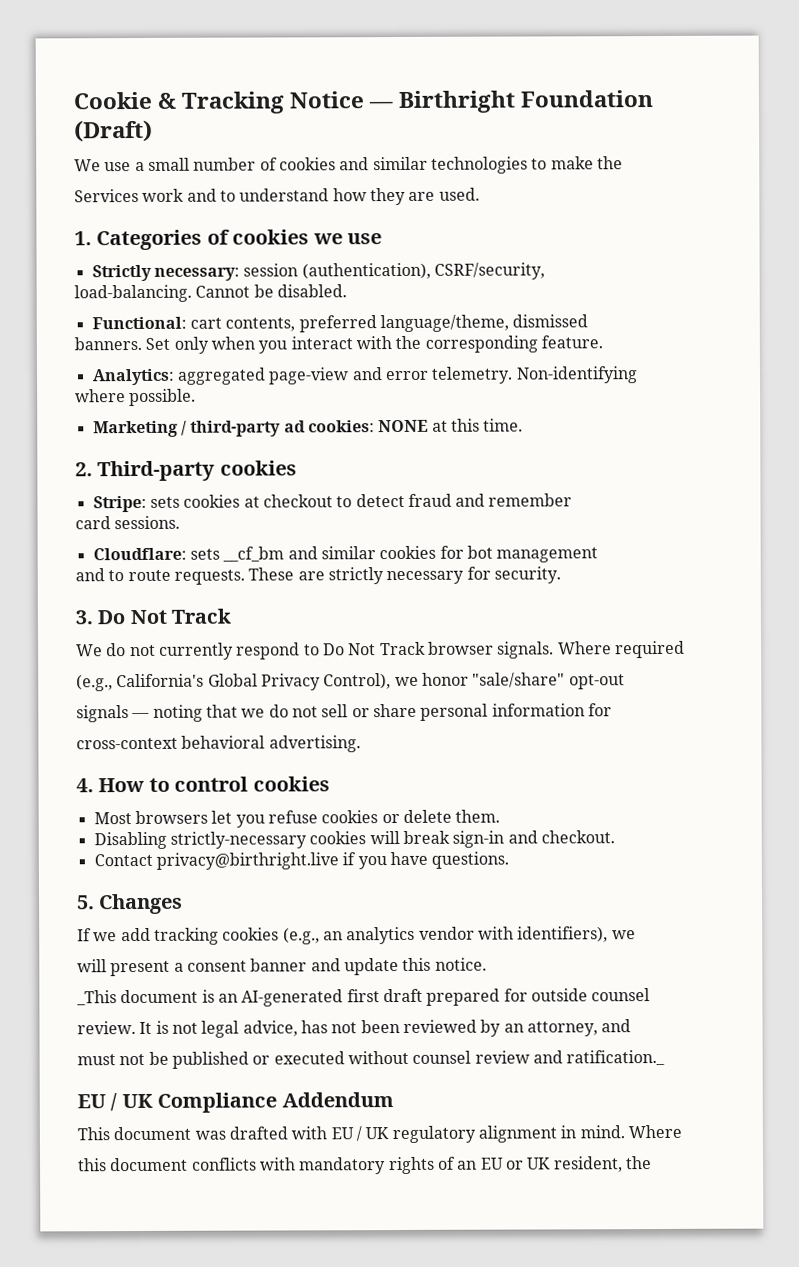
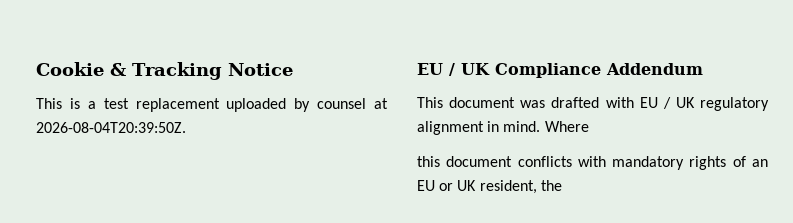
[368,90,654,113] [74,119,153,143] [74,156,623,174] [74,187,480,206] [74,229,382,251] [91,262,545,282] [74,284,347,303] [91,314,589,333] [74,335,603,354] [91,366,638,386] [75,388,197,407] [92,418,524,438] [75,460,297,482] [92,493,573,513] [75,515,181,530] [92,545,599,563] [75,566,561,585] [75,608,232,625] [76,640,685,660] [76,672,625,692] [76,703,612,723] [76,735,361,753] [76,776,330,793] [93,809,501,828] [93,830,615,850] [93,851,510,870] [77,893,184,915] [77,926,636,945] [77,957,487,977] [76,988,651,1007] [77,1019,632,1038] [77,1049,666,1069] — Birthright Foundation (Draft) // We use a small number of cookies and similar technologies to make the // Services work and to understand how they are used. // 1. Categories of cookies we use // Strictly necessary: session (authentication), CSRF/security, // load-balancing. Cannot be disabled. // Functional: cart contents, preferred language/theme, dismissed // banners. Set only when you interact with the corresponding feature. // Analytics: aggregated page-view and error telemetry. Non-identifying // where possible. // Marketing / third-party ad cookies: NONE at this time. // 2. Third-party cookies // Stripe: sets cookies at checkout to detect fraud and remember // card sessions. // Cloudflare: sets __cf_bm and similar cookies for bot management // and to route requests. These are strictly necessary for security. // 3. Do Not Track // We do not currently respond to Do Not Track browser signals. Where required // (e.g., California's Global Privacy Control), we honor "sale/share" opt-out // signals — noting that we do not sell or share personal information for // cross-context behavioral advertising. // 4. How to control cookies // Most browsers let you refuse cookies or delete them. // Disabling strictly-necessary cookies will break sign-in and checkout. // Contact privacy@birthright.live if you have questions. // 5. Changes // If we add tracking cookies (e.g., an analytics vendor with identifiers), we // will present a consent banner and update this notice. // _This document is an AI-generated first draft prepared for outside counsel // review. It is not legal advice, has not been reviewed by an attorney, and // must not be published or executed without counsel review and ratification._ -> [36,98,388,112] [36,122,186,133] // This is a test replacement uploaded by counsel at 2026-08-04T20:39:50Z.

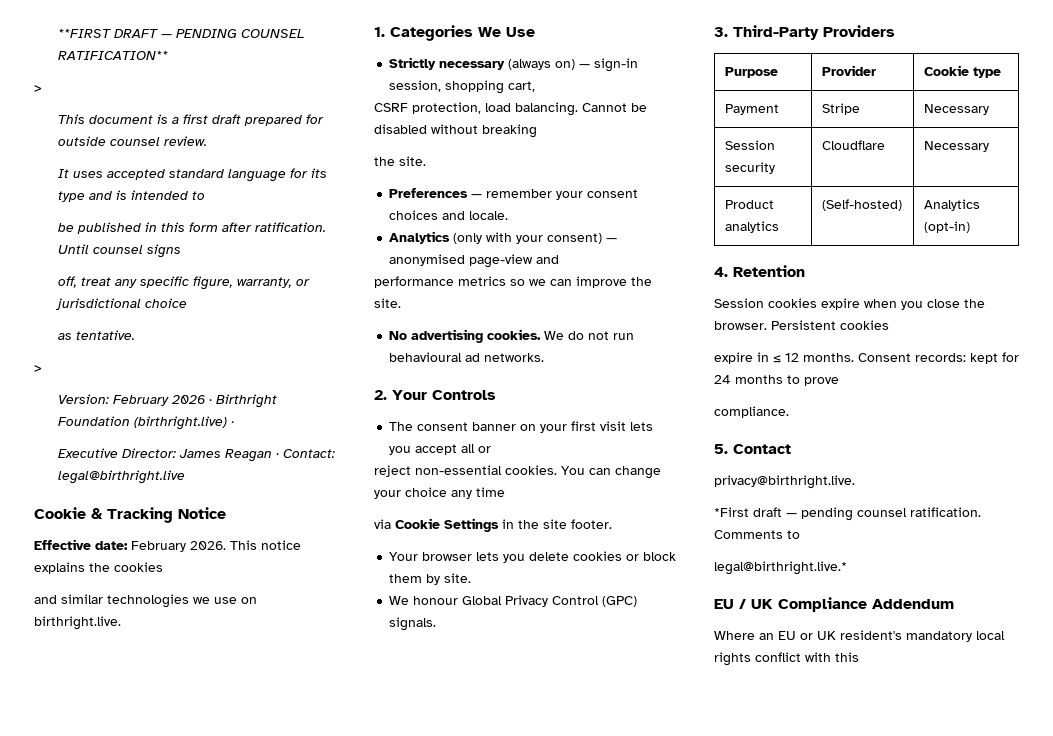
[36,62,293,80] [36,98,388,112] [36,122,186,133] Cookie & Tracking Notice // This is a test replacement uploaded by counsel at 2026-08-04T20:39:50Z. -> [58,28,306,38] [58,50,169,60] [34,85,42,92] [58,114,325,126] [58,136,208,146] [58,168,328,182] [58,190,206,202] [58,222,327,234] [58,244,182,258] [58,276,311,290] [55,298,188,310] [58,330,136,340] [34,365,42,372] [58,394,278,408] [58,416,235,430] [58,448,336,462] [58,470,186,484] [34,507,226,523] [34,539,301,552] [34,562,163,574] [34,594,257,608] [34,616,121,630] [374,25,535,41] [389,57,639,72] [389,80,536,94] [374,102,647,116] [374,124,537,138] [374,156,426,166] [389,188,639,200] [389,210,509,220] [389,231,618,244] [389,254,560,268] [374,276,652,288] [374,298,401,308] [389,329,635,343] [389,352,545,362] [374,390,496,400] [389,421,654,433] [389,444,492,455] [374,465,661,479] [374,487,505,499] [374,518,612,532] [389,551,677,563] [389,573,472,585] [389,595,638,607] [389,617,437,631] [714,25,895,40] [724,67,778,78] [821,65,876,76] [923,65,1001,78] [724,104,779,115] [821,103,860,115] [923,104,989,115] [724,140,775,150] [724,162,775,174] [821,140,885,150] [923,141,989,152] [724,200,774,209] [724,221,779,233] [821,199,902,211] [923,199,980,211] [923,221,970,233] [714,265,805,277] [714,298,985,310] [714,320,889,330] [714,352,1019,364] [714,375,839,386] [714,406,789,418] [714,444,791,454] [714,475,855,489] [714,507,981,521] [714,530,800,539] [714,561,847,575] **FIRST DRAFT — PENDING COUNSEL RATIFICATION** // > // This document is a first draft prepared for outside counsel review. // It uses accepted standard language for its type and is intended to // be published in this form after ratification. Until counsel signs // off, treat any specific figure, warranty, or jurisdictional choice // as tentative. // > // Version: February 2026 · Birthright Foundation (birthright.live) · // Executive Director: James Reagan · Contact: legal@birthright.live // Cookie & Tracking Notice // Effective date: February 2026. This notice explains the cookies // and similar technologies we use on birthright.live. // 1. Categories We Use // Strictly necessary (always on) — sign-in session, shopping cart, // CSRF protection, load balancing. Cannot be disabled without breaking // the site. // Preferences — remember your consent choices and locale. // Analytics (only with your consent) — anonymised page-view and // performance metrics so we can improve the site. // No advertising cookies. We do not run behavioural ad networks. // 2. Your Controls // The consent banner on your first visit lets you accept all or // reject non-essential cookies. You can change your choice any time // via Cookie Settings in the site footer. // Your browser lets you delete cookies or block them by site. // We honour Global Privacy Control (GPC) signals. // 3. Third-Party Providers // Purpose | Provider | Cookie type // Payment | Stripe | Necessary // Session security | Cloudflare | Necessary // Product analytics | (Self-hosted) | Analytics (opt-in) // 4. Retention // Session cookies expire when you close the browser. Persistent cookies // expire in ≤ 12 months. Consent records: kept for 24 months to prove // compliance. // 5. Contact // privacy@birthright.live. // *First draft — pending counsel ratification. Comments to // legal@birthright.live.*
[417,97,769,111] [417,121,589,135] [417,156,768,170] [417,180,562,194] This document was drafted with EU / UK regulatory alignment in mind. Where // this document conflicts with mandatory rights of an EU or UK resident, the -> [714,630,1005,642] [714,652,859,666] Where an EU or UK resident's mandatory local rights conflict with this

